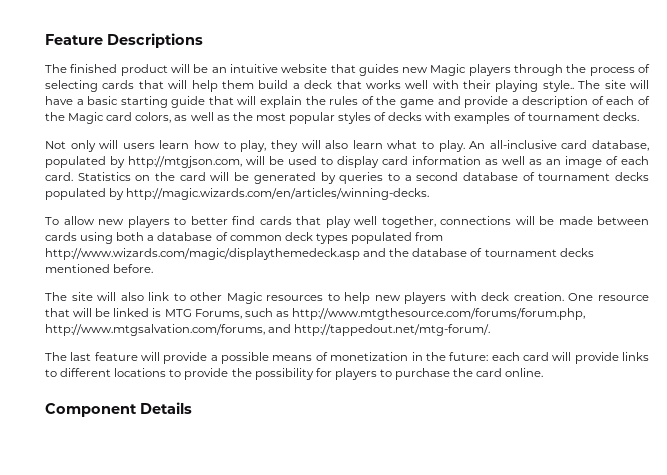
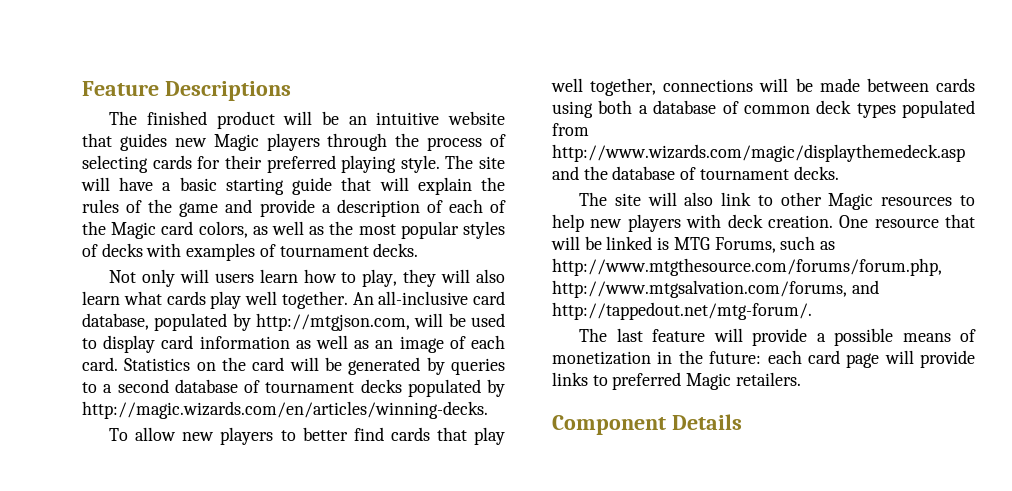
[138,80,574,92] that will help them build a deck that works well with their playing style.. -> [197,155,440,173] for their preferred playing style.
[421,140,465,152] to play. -> [166,291,348,309] cards play well together.
[559,248,594,257] [45,264,154,273] decks mentioned before. -> [793,166,839,180] decks.
(549, 356) none -> [846,353,880,368] page
[60,368,544,380] different locations to provide the possibility for players to purchase the card online. -> [612,372,801,390] preferred Magic retailers.

